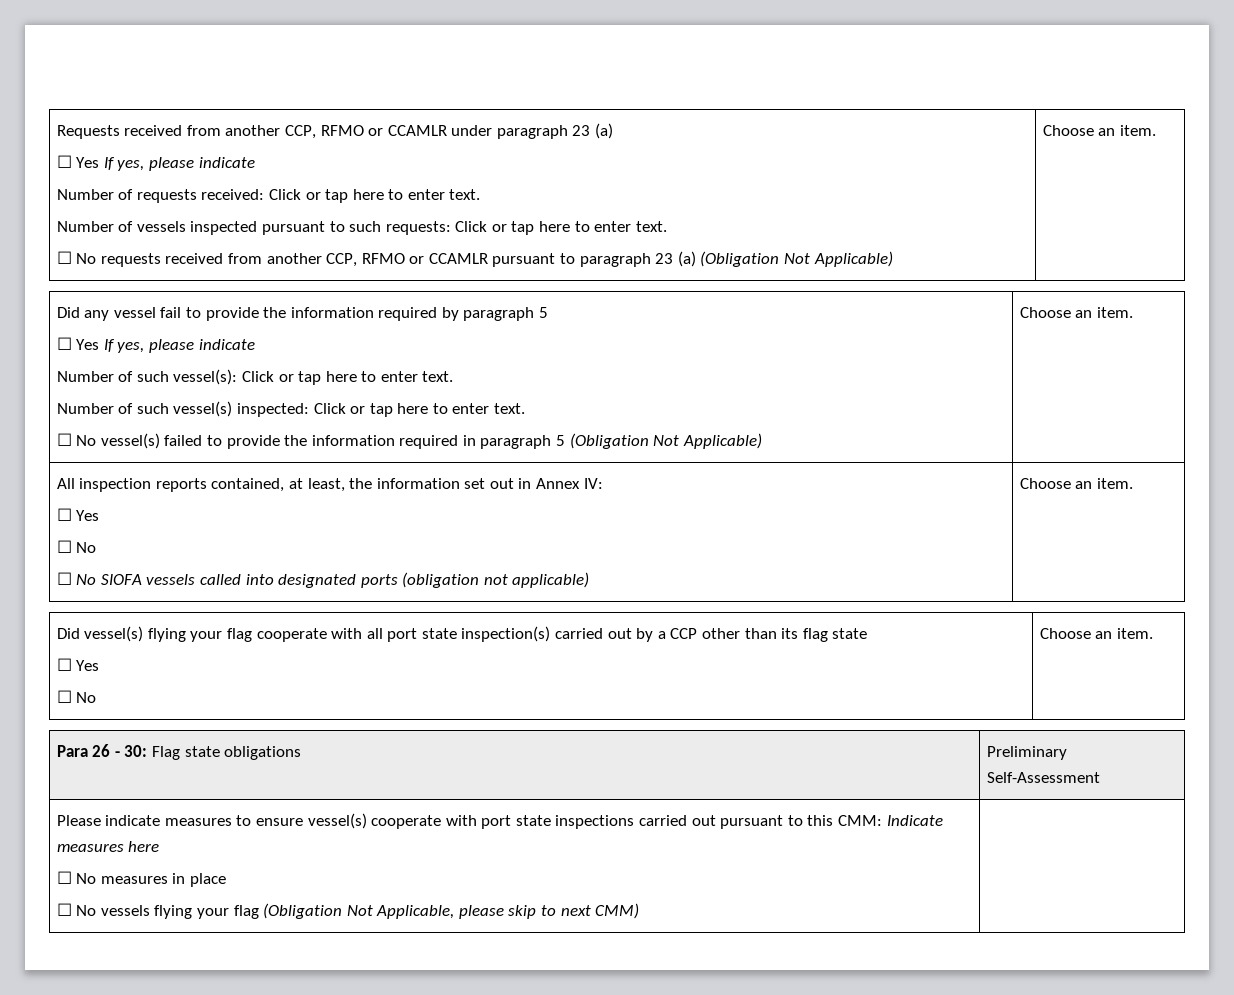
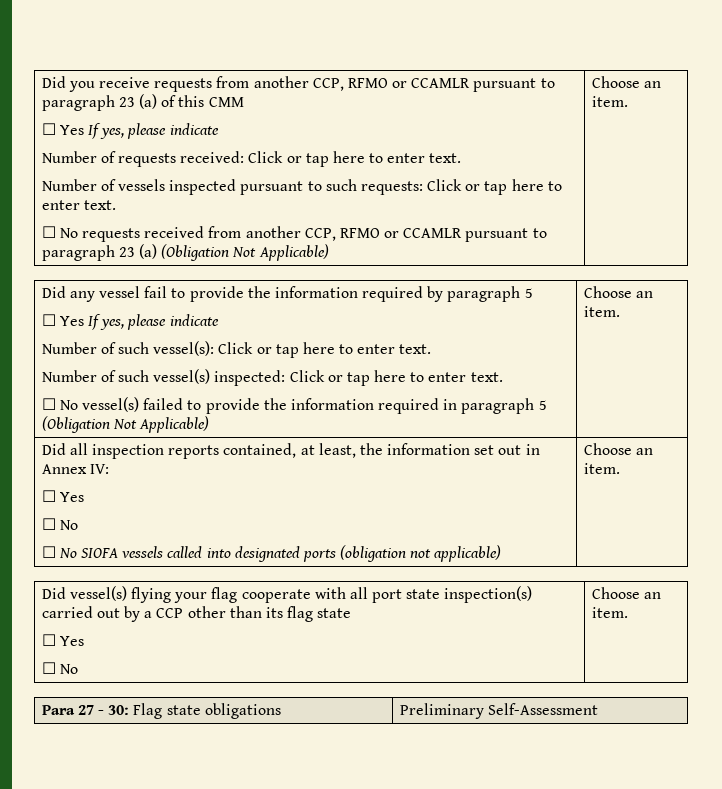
[56,123,614,139] Requests received from another CCP, RFMO or CCAMLR under paragraph 23 (a) -> [41,76,555,92] [41,94,244,111] Did you receive requests from another CCP, RFMO or CCAMLR pursuant to paragraph 23 (a) of this CMM
[56,478,75,489] All -> [41,443,88,455] Did all
[92,744,111,757] 26 -> [77,705,94,715] 27
[56,813,943,829] [56,841,160,852] [56,871,226,887] [56,903,640,919] // Please indicate measures to ensure vessel(s) cooperate with port state inspections carried out pursuant to this CMM: Indicate measures here // ☐ No measures in place // ☐ No vessels flying your flag (Obligation Not Applicable, please skip to next CMM) | -> (598, 709) none

